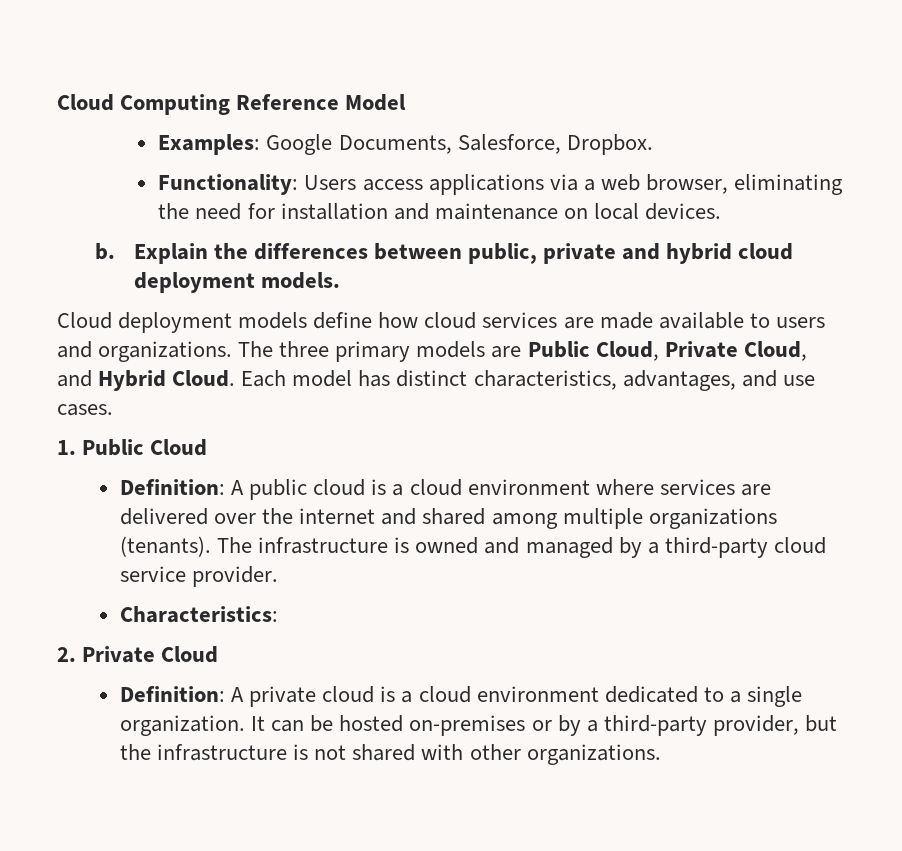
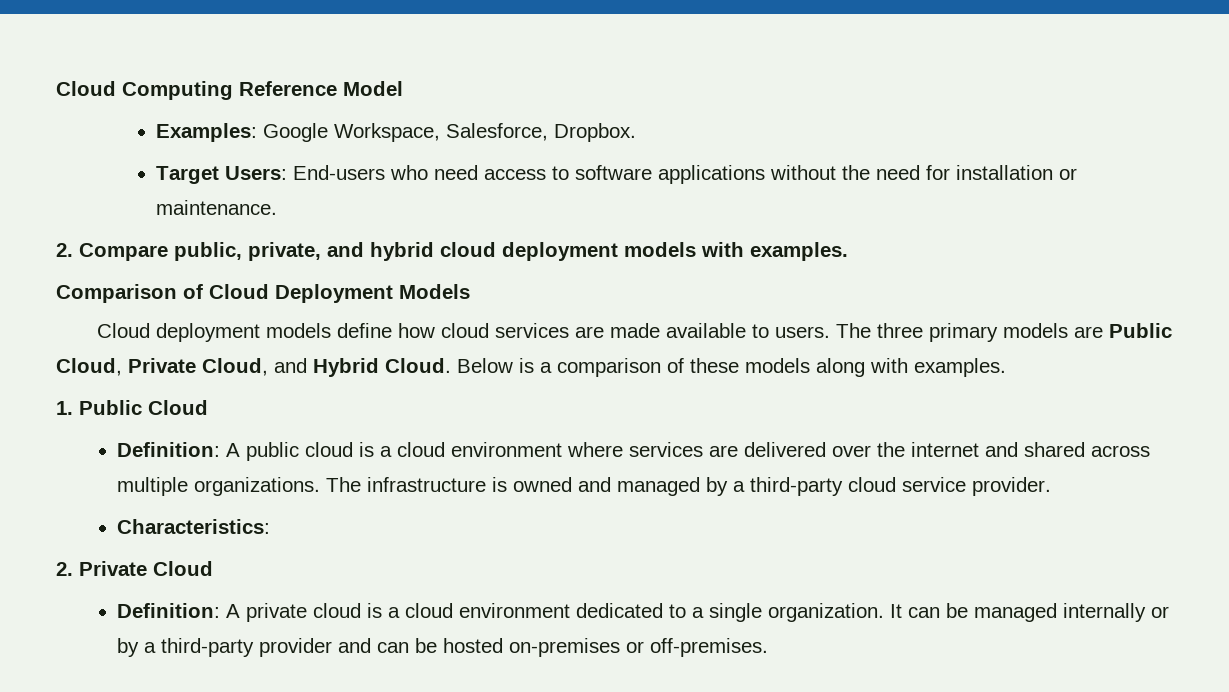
[338,135,452,154] Documents, -> [334,123,441,142] Workspace,
[158,174,843,195] [158,203,721,220] [95,243,794,264] [133,272,340,293] Functionality: Users access applications via a web browser, eliminating the need for installation and maintenance on local devices. // b. Explain the differences between public, private and hybrid cloud deployment models. -> [156,165,1078,184] [156,200,278,215] [56,242,848,261] [56,284,470,303] Target Users: End-users who need access to software applications without the need for installation or maintenance. // 2. Compare public, private, and hybrid cloud deployment models with examples. // Comparison of Cloud Deployment Models
[775,317,825,328] [57,341,233,362] users and organizations. -> [774,326,830,338] users.
[241,370,815,391] [57,404,113,416] Each model has distinct characteristics, advantages, and use cases. -> [457,358,1006,377] Below is a comparison of these models along with examples.
[491,508,777,529] [120,536,212,557] among multiple organizations (tenants). -> [1091,445,1151,457] [117,477,321,496] across multiple organizations.
[339,715,526,736] hosted on-premises -> [974,603,1147,622] managed internally
[712,715,837,736] [120,744,661,765] provider, but the infrastructure is not shared with other organizations. -> [259,638,769,657] provider and can be hosted on-premises or off-premises.

